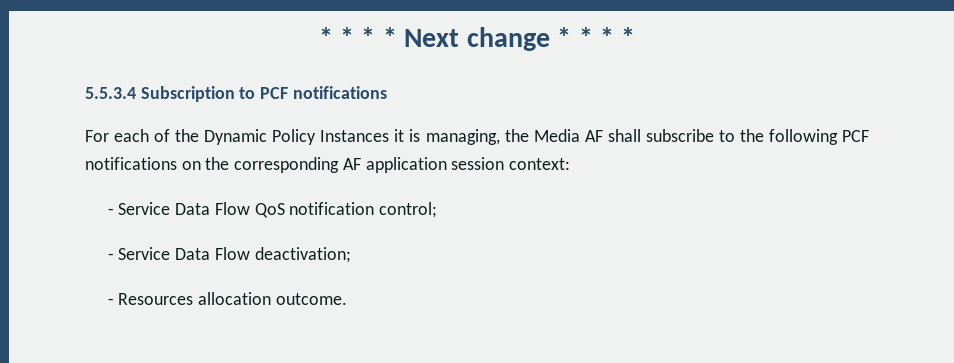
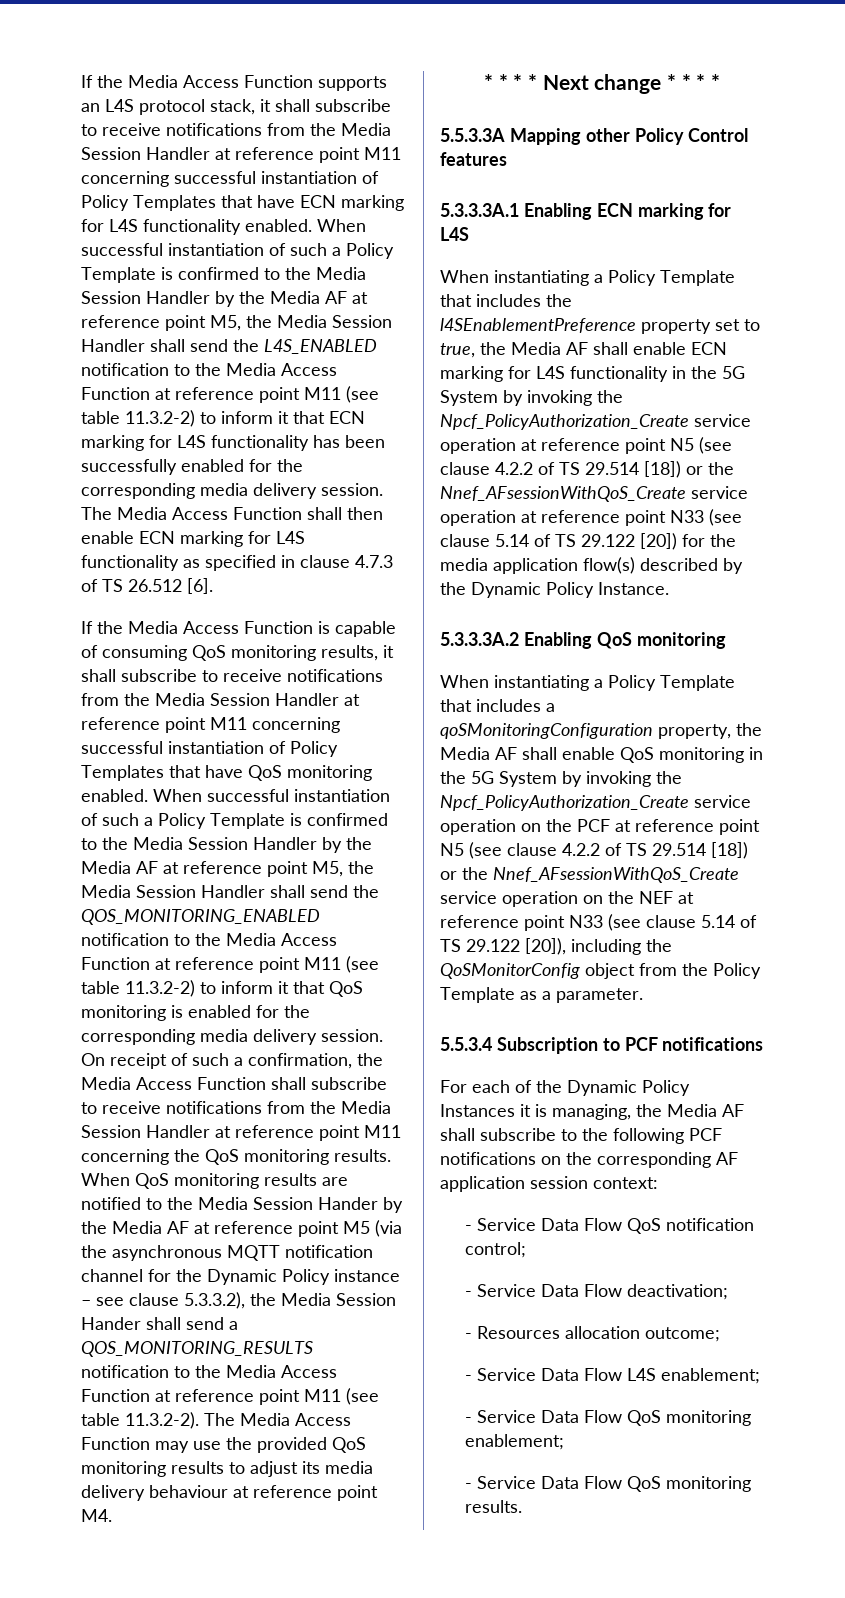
(318, 37) none -> [81,75,387,91] [81,99,391,115] [81,123,391,136] [81,147,401,163] [81,171,379,187] [81,195,404,211] [81,219,366,235] [81,243,394,259] [81,267,366,283] [81,291,368,307] [81,315,392,331] [81,339,377,354] [81,363,337,376] [81,386,379,403] [81,410,365,427] [81,435,385,451] [81,459,303,475] [81,483,383,499] [81,507,383,520] [81,531,305,547] [81,555,393,571] [81,578,213,594] [81,621,396,637] [81,645,394,661] [81,669,383,682] [81,693,360,706] [81,717,340,733] [81,741,338,757] [81,765,372,781] [81,789,390,802] [81,813,388,829] [81,837,372,853] [81,861,374,877] [81,885,379,898] [81,909,320,925] [81,933,337,946] [81,956,379,973] [81,980,363,997] [81,1005,310,1021] [81,1029,383,1045] [81,1053,383,1069] [81,1077,387,1090] [81,1101,391,1114] [81,1125,401,1141] [81,1149,391,1165] [81,1173,348,1189] [81,1197,403,1213] [81,1220,402,1237] [81,1245,373,1261] [81,1269,400,1285] [81,1292,396,1309] [81,1317,238,1330] [81,1341,313,1357] [81,1365,337,1378] [81,1388,379,1405] [81,1412,351,1429] [81,1437,366,1453] [81,1461,373,1477] [81,1485,378,1501] [81,1509,112,1522] If the Media Access Function supports an L4S protocol stack, it shall subscribe to receive notifications from the Media Session Handler at reference point M11 concerning successful instantiation of Policy Templates that have ECN marking for L4S functionality enabled. When successful instantiation of such a Policy Template is confirmed to the Media Session Handler by the Media AF at reference point M5, the Media Session Handler shall send the L4S_ENABLED notification to the Media Access Function at reference point M11 (see table 11.3.2-2) to inform it that ECN marking for L4S functionality has been successfully enabled for the corresponding media delivery session. The Media Access Function shall then enable ECN marking for L4S functionality as specified in clause 4.7.3 of TS 26.512 [6]. // If the Media Access Function is capable of consuming QoS monitoring results, it shall subscribe to receive notifications from the Media Session Handler at reference point M11 concerning successful instantiation of Policy Templates that have QoS monitoring enabled. When successful instantiation of such a Policy Template is confirmed to the Media Session Handler by the Media AF at reference point M5, the Media Session Handler shall send the QOS_MONITORING_ENABLED notification to the Media Access Function at reference point M11 (see table 11.3.2-2) to inform it that QoS monitoring is enabled for the corresponding media delivery session. On receipt of such a confirmation, the Media Access Function shall subscribe to receive notifications from the Media Session Handler at reference point M11 concerning the QoS monitoring results. When QoS monitoring results are notified to the Media Session Hander by the Media AF at reference point M5 (via the asynchronous MQTT notification channel for the Dynamic Policy instance – see clause 5.3.3.2), the Media Session Hander shall send a QOS_MONITORING_RESULTS notification to the Media Access Function at reference point M11 (see table 11.3.2-2). The Media Access Function may use the provided QoS monitoring results to adjust its media delivery behaviour at reference point M4. //
(636, 37) none -> [440,128,749,145] [440,152,507,166] [440,203,732,220] [440,227,469,241] [440,270,735,286] [440,294,572,307] [440,318,760,334] [440,342,727,358] [440,366,745,382] [440,390,623,406] [440,414,751,430] [440,437,732,454] [440,461,734,478] [440,486,748,502] [440,509,742,526] [440,533,736,550] [440,557,743,574] [440,582,669,598] [440,632,726,649] [440,675,735,691] [440,699,555,712] [440,723,762,739] [440,747,763,763] [440,771,682,787] [440,795,751,811] [440,819,760,835] [440,842,748,859] [440,867,739,883] [440,891,694,907] [440,914,757,931] [440,938,672,955] [440,963,761,979] [440,987,643,1003] // 5.5.3.3A Mapping other Policy Control features // 5.3.3.3A.1 Enabling ECN marking for L4S // When instantiating a Policy Template that includes the l4SEnablementPreference property set to true, the Media AF shall enable ECN marking for L4S functionality in the 5G System by invoking the Npcf_PolicyAuthorization_Create service operation at reference point N5 (see clause 4.2.2 of TS 29.514 [18]) or the Nnef_AFsessionWithQoS_Create service operation at reference point N33 (see clause 5.14 of TS 29.122 [20]) for the media application flow(s) described by the Dynamic Policy Instance. // 5.3.3.3A.2 Enabling QoS monitoring // When instantiating a Policy Template that includes a qoSMonitoringConfiguration property, the Media AF shall enable QoS monitoring in the 5G System by invoking the Npcf_PolicyAuthorization_Create service operation on the PCF at reference point N5 (see clause 4.2.2 of TS 29.514 [18]) or the Nnef_AFsessionWithQoS_Create service operation on the NEF at reference point N33 (see clause 5.14 of TS 29.122 [20]), including the QoSMonitorConfig object from the Policy Template as a parameter.
[275,293,347,305] outcome. -> [645,1327,721,1342] [465,1368,761,1384] [465,1410,752,1426] [465,1434,565,1450] [465,1476,752,1492] [465,1500,523,1513] outcome; // - Service Data Flow L4S enablement; // - Service Data Flow QoS monitoring enablement; // - Service Data Flow QoS monitoring results.

